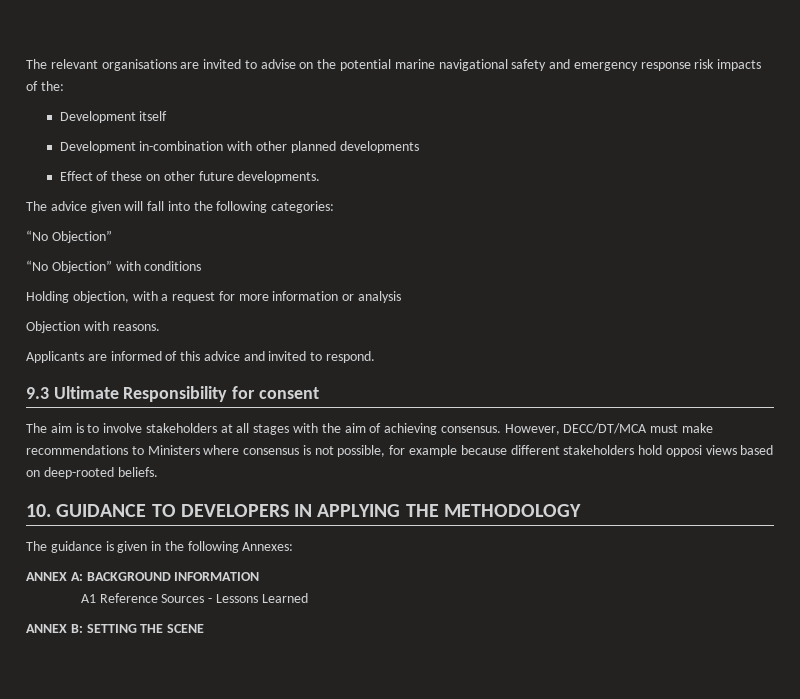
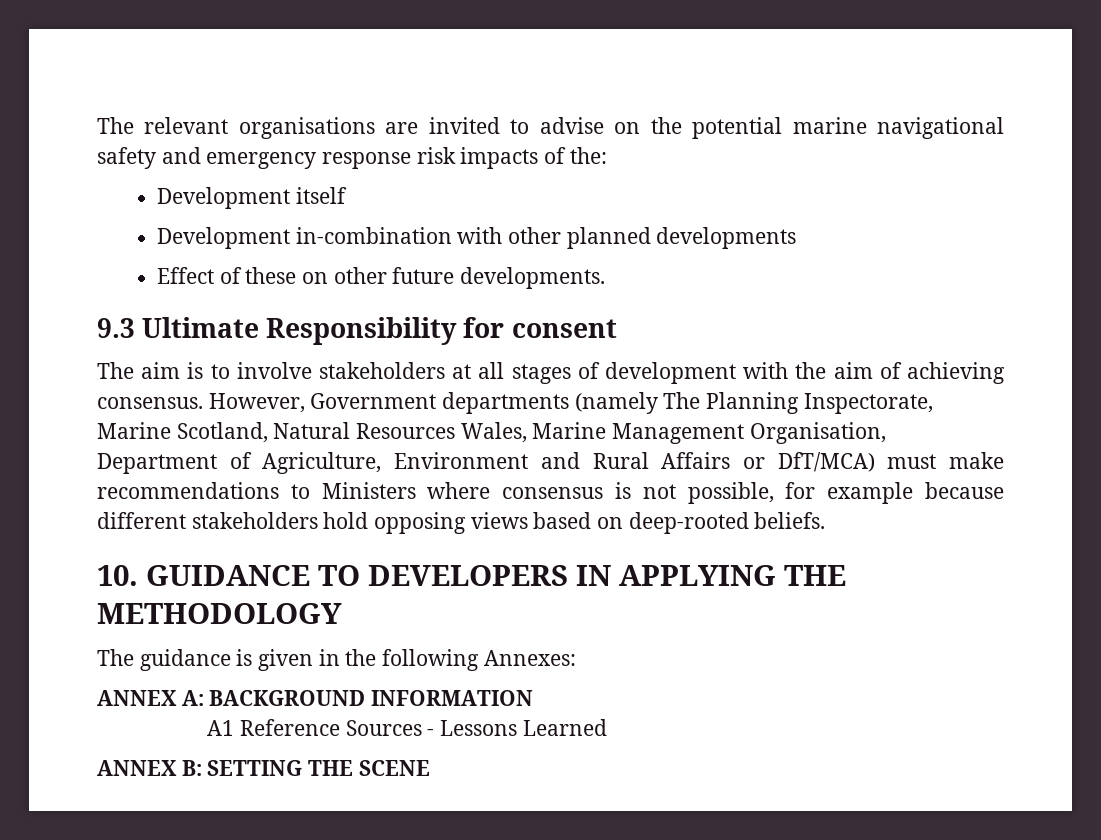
[26,201,335,213] [26,230,112,243] [26,260,202,273] [26,291,402,303] [26,321,160,333] [26,351,376,363] // The advice given will fall into the following categories: // “No Objection” // “No Objection” with conditions // Holding objection, with a request for more information or analysis // Objection with reasons. // Applicants are informed of this advice and invited to respond. -> (605, 278) none
(290, 429) none -> [577,362,736,384] of development
[563,423,648,434] DECC/DT/MCA -> [310,392,933,414] [97,422,886,444] [97,452,875,474] Government departments (namely The Planning Inspectorate, Marine Scotland, Natural Resources Wales, Marine Management Organisation, Department of Agriculture, Environment and Rural Affairs or DfT/MCA)
[665,445,702,457] opposi -> [374,512,467,534] opposing

